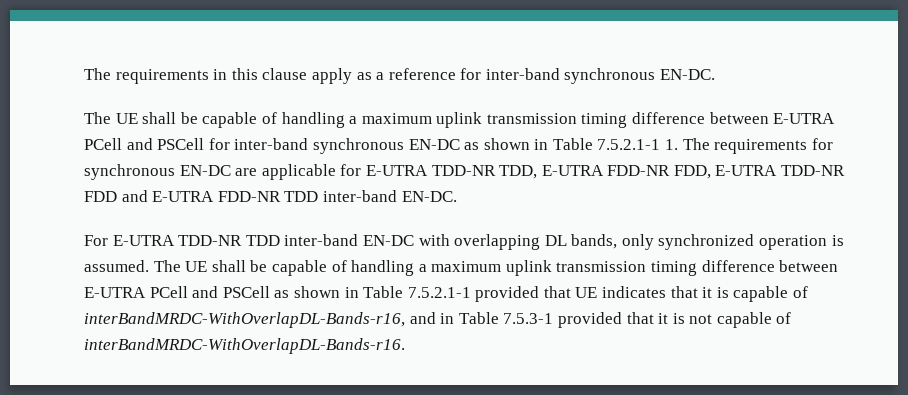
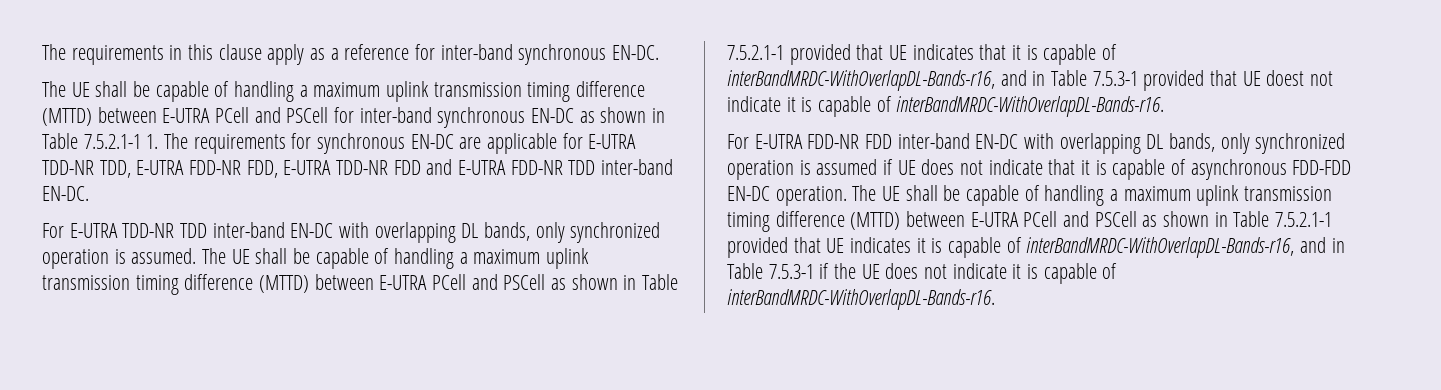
(706, 118) none -> [42,108,92,126] (MTTD)
(775, 266) none -> [259,275,310,293] (MTTD)
[658,312,792,328] [84,338,405,354] it is not capable of interBandMRDC-WithOverlapDL-Bands-r16. -> [1242,70,1334,86] [727,96,1165,117] [727,133,1346,154] [727,159,1352,180] [727,185,1333,206] [727,211,1333,232] [727,237,1345,258] [727,263,1118,284] [727,289,995,310] UE doest not indicate it is capable of interBandMRDC-WithOverlapDL-Bands-r16. // For E-UTRA FDD-NR FDD inter-band EN-DC with overlapping DL bands, only synchronized operation is assumed if UE does not indicate that it is capable of asynchronous FDD-FDD EN-DC operation. The UE shall be capable of handling a maximum uplink transmission timing difference (MTTD) between E-UTRA PCell and PSCell as shown in Table 7.5.2.1-1 provided that UE indicates it is capable of interBandMRDC-WithOverlapDL-Bands-r16, and in Table 7.5.3-1 if the UE does not indicate it is capable of interBandMRDC-WithOverlapDL-Bands-r16.

